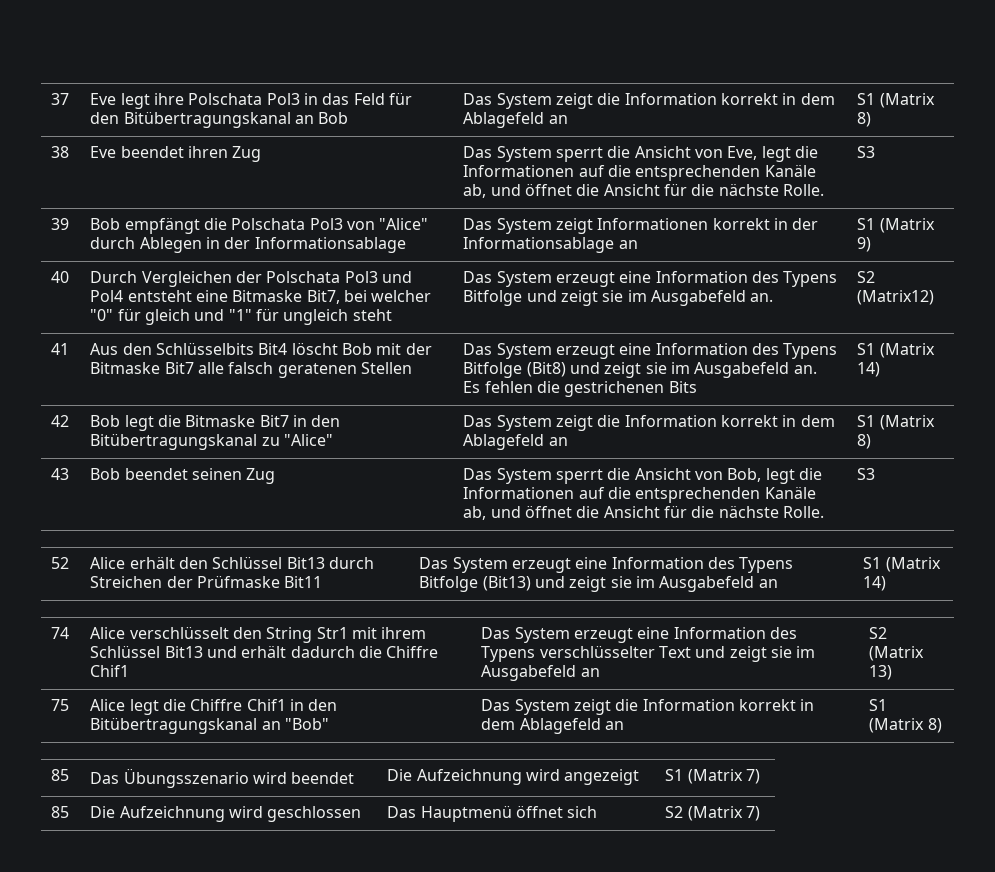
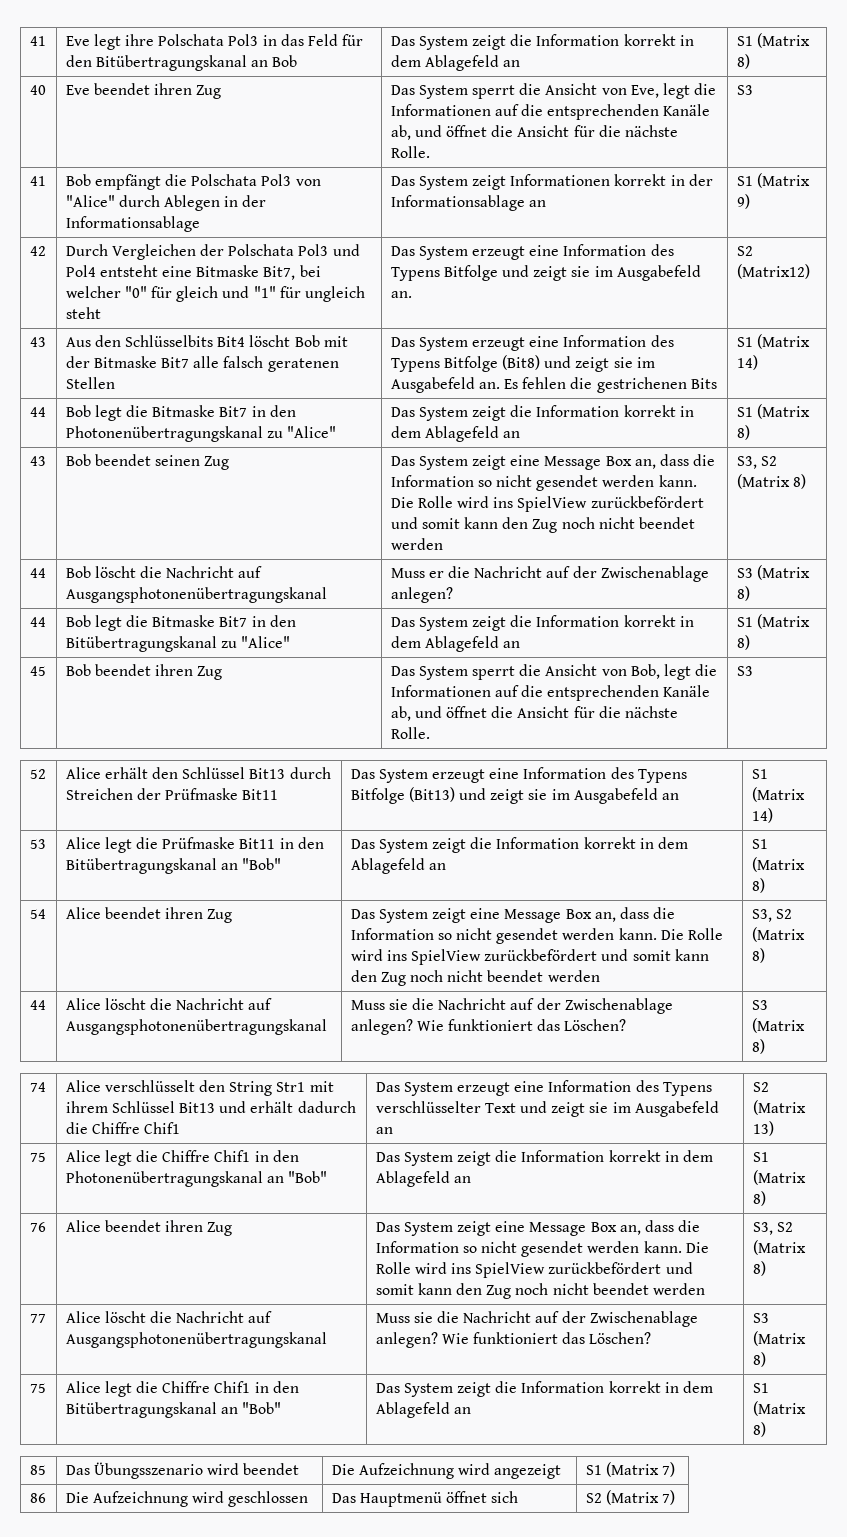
[51,93,70,105] 37 -> [29,36,46,46] 41
[51,146,70,158] 38 -> [29,85,46,95] 40
[51,218,70,230] 39 -> [29,176,46,186] 41
[51,271,70,283] 40 -> [29,246,46,256] 42
[51,343,70,355] 41 -> [29,337,46,347] 43
[51,415,70,427] 42 -> [29,407,46,417] [65,405,296,421] [65,426,336,442] [390,405,694,421] [390,426,520,442] [736,404,810,419] [736,425,750,440] [29,456,46,466] [65,454,230,470] [390,454,716,470] [390,475,697,491] [390,496,704,512] [390,517,695,533] [390,538,443,550] [736,456,777,469] [736,474,806,489] [29,568,46,578] [65,566,263,578] [65,587,327,603] [390,566,709,582] [390,587,453,603] [736,565,810,580] [736,586,750,601] [29,617,46,627] 44 | Bob legt die Bitmaske Bit7 in den Photonenübertragungskanal zu "Alice" | Das System zeigt die Information korrekt in dem Ablagefeld an | S1 (Matrix 8) // 43 | Bob beendet seinen Zug | Das System zeigt eine Message Box an, dass die Information so nicht gesendet werden kann. Die Rolle wird ins SpielView zurückbefördert und somit kann den Zug noch nicht beendet werden | S3, S2 (Matrix 8) // 44 | Bob löscht die Nachricht auf Ausgangsphotonenübertragungskanal | Muss er die Nachricht auf der Zwischenablage anlegen? | S3 (Matrix 8) // 44
[51,468,70,480] [90,468,243,480] 43 | Bob beendet seinen -> [29,666,46,676] [65,664,193,676] 45 | Bob beendet ihren
(887, 583) none -> [29,839,46,849] [65,837,324,853] [65,858,281,874] [350,837,688,853] [350,858,446,874] [751,839,768,849] [751,857,805,872] [751,878,765,893] [29,909,46,919] [65,907,233,923] [350,907,676,923] [350,928,723,944] [350,949,709,965] [350,970,600,986] [751,909,792,922] [751,927,805,942] [751,948,765,963] [29,1000,46,1010] [65,998,273,1010] [65,1019,327,1035] [350,998,673,1014] [350,1019,627,1035] [751,1000,768,1010] [751,1018,805,1033] [751,1039,765,1054] // 53 | Alice legt die Prüfmaske Bit11 in den Bitübertragungskanal an "Bob" | Das System zeigt die Information korrekt in dem Ablagefeld an | S1 (Matrix 8) // 54 | Alice beendet ihren Zug | Das System zeigt eine Message Box an, dass die Information so nicht gesendet werden kann. Die Rolle wird ins SpielView zurückbefördert und somit kann den Zug noch nicht beendet werden | S3, S2 (Matrix 8) // 44 | Alice löscht die Nachricht auf Ausgangsphotonenübertragungskanal | Muss sie die Nachricht auf der Zwischenablage anlegen? Wie funktioniert das Löschen? | S3 (Matrix 8)
(893, 672) none -> [29,1152,46,1162] [65,1150,299,1166] [65,1171,327,1187] [375,1150,713,1166] [375,1171,471,1187] [752,1152,769,1162] [752,1170,806,1185] [752,1191,766,1206] [29,1222,46,1232] [65,1220,233,1236] [375,1220,701,1236] [375,1241,709,1257] [375,1262,693,1278] [375,1283,705,1299] [752,1222,793,1235] [752,1240,806,1255] [752,1261,766,1276] [29,1314,46,1323] [65,1311,273,1323] [65,1332,327,1348] [375,1311,698,1327] [375,1332,652,1348] [752,1313,769,1323] [752,1331,806,1346] [752,1352,766,1367] // 75 | Alice legt die Chiffre Chif1 in den Photonenübertragungskanal an "Bob" | Das System zeigt die Information korrekt in dem Ablagefeld an | S1 (Matrix 8) // 76 | Alice beendet ihren Zug | Das System zeigt eine Message Box an, dass die Information so nicht gesendet werden kann. Die Rolle wird ins SpielView zurückbefördert und somit kann den Zug noch nicht beendet werden | S3, S2 (Matrix 8) // 77 | Alice löscht die Nachricht auf Ausgangsphotonenübertragungskanal | Muss sie die Nachricht auf der Zwischenablage anlegen? Wie funktioniert das Löschen? | S3 (Matrix 8)
[51,806,70,818] 85 -> [29,1493,46,1503] 86

